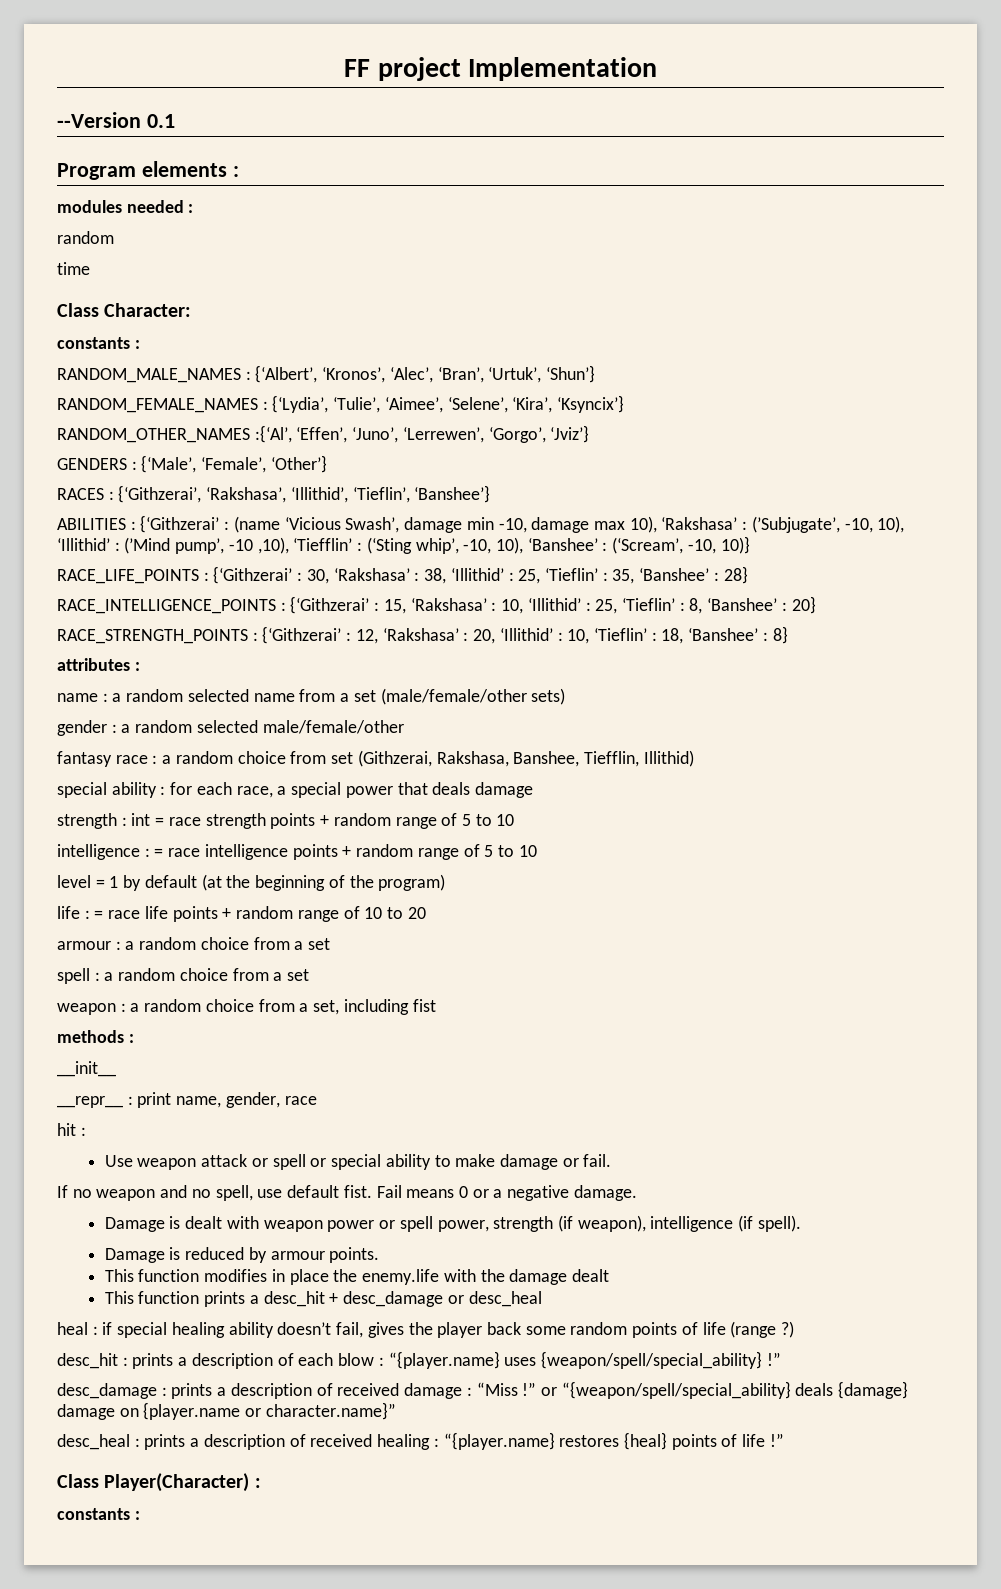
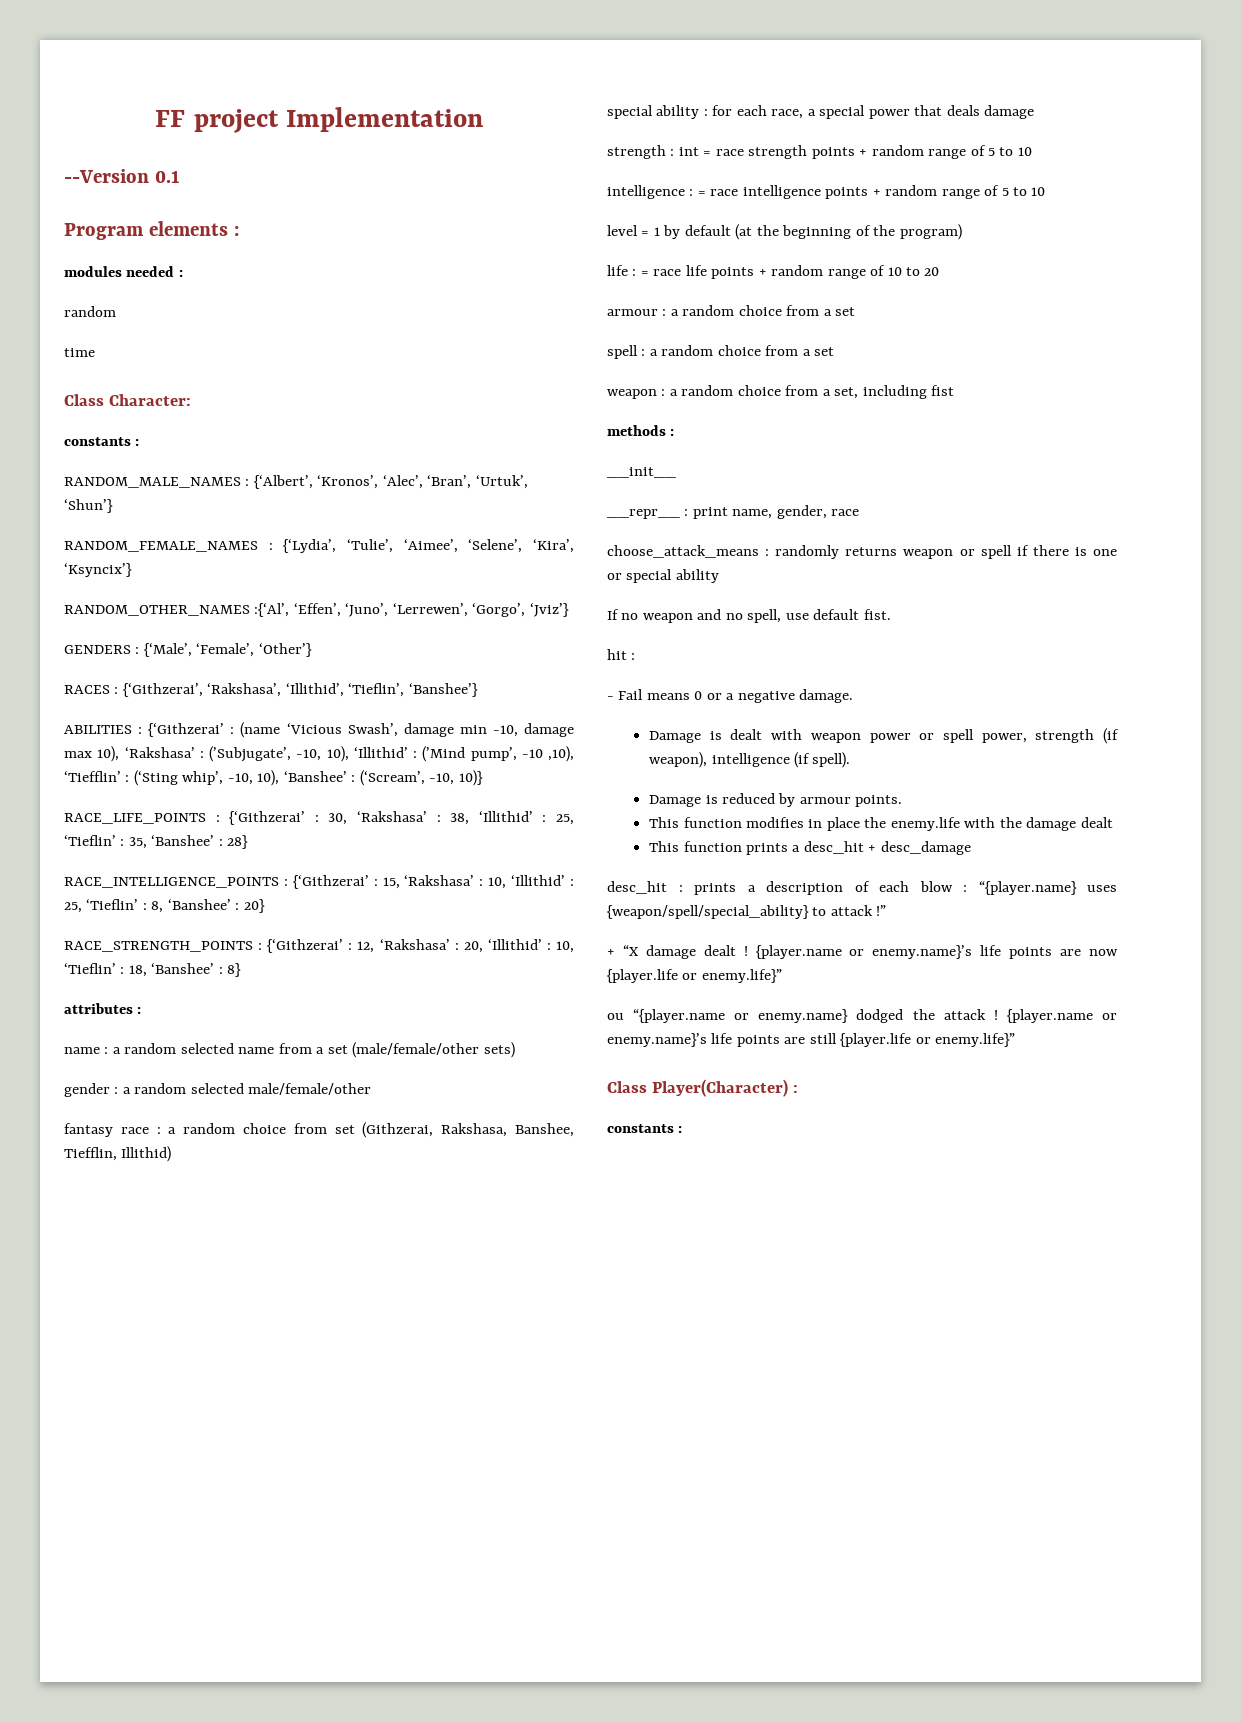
[57,1123,86,1136] [104,1154,612,1170] hit : // Use weapon attack or spell or special ability to make damage or fail. -> [607,545,1117,559] [607,569,719,583] choose_attack_means : randomly returns weapon or spell if there is one or special ability
(372, 1191) none -> [607,649,636,660] [607,696,614,700] // hit : // -
[447,1291,542,1307] [57,1321,795,1338] or desc_heal // heal : if special healing ability doesn’t fail, gives the player back some random points of life (range ?) -> (971, 848) none
[766,1352,781,1366] [57,1381,909,1399] [57,1402,396,1420] [57,1432,784,1450] !” // desc_damage : prints a description of received damage : “Miss !” or “{weapon/spell/special_ability} deals {damage} damage on {player.name or character.name}” // desc_heal : prints a description of received healing : “{player.name} restores {heal} points of life !” -> [812,905,887,916] [607,945,1118,959] [607,969,782,983] [607,1009,1117,1023] [607,1033,1016,1047] to attack !” // + “X damage dealt ! {player.name or enemy.name}’s life points are now {player.life or enemy.life}” // ou “{player.name or enemy.name} dodged the attack ! {player.name or enemy.name}’s life points are still {player.life or enemy.life}”

